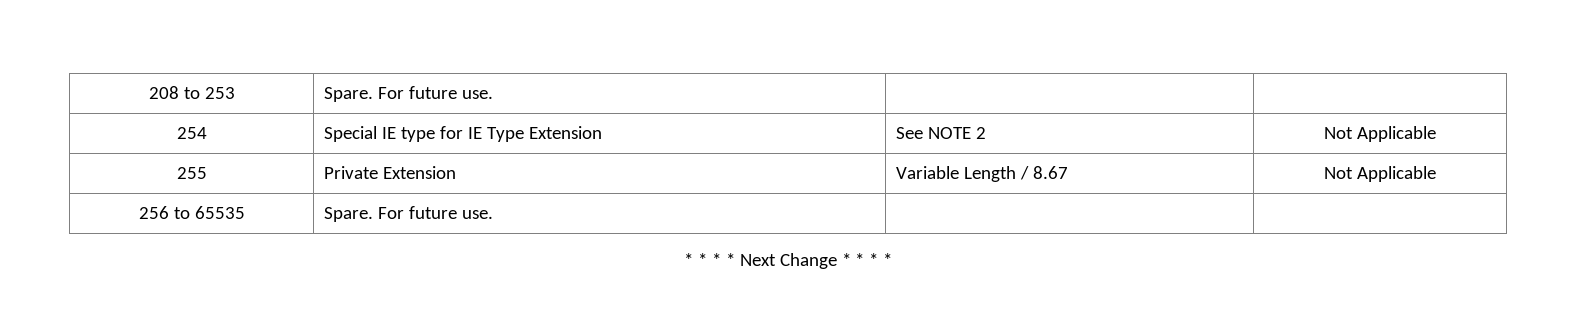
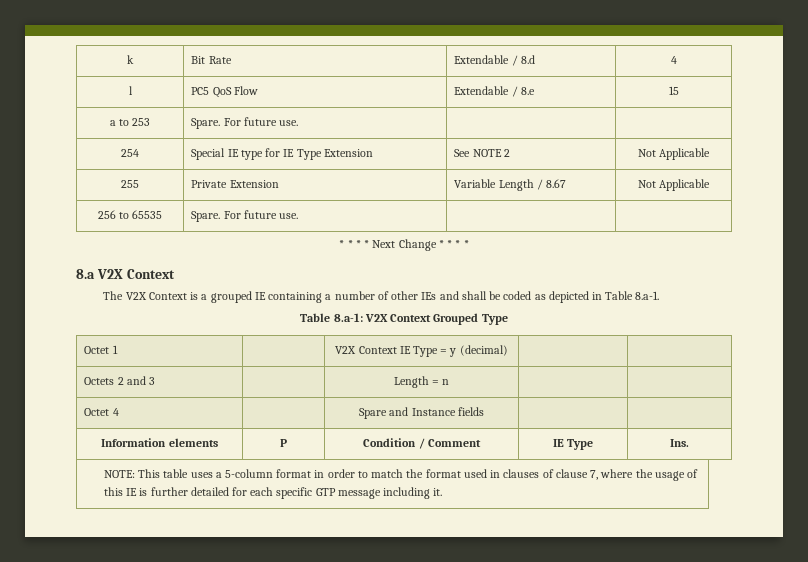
[148,86,179,99] 208 -> [127,55,134,64] [191,56,232,64] [454,55,535,66] [670,56,677,64] [128,86,133,95] [191,86,258,98] [454,86,535,97] [668,86,679,95] [109,120,116,126] k | Bit Rate | Extendable / 8.d | 4 // l | PC5 QoS Flow | Extendable / 8.e | 15 // a
(893, 259) none -> [76,269,175,279] [103,291,660,303] [300,313,508,325] [84,345,118,354] [335,345,508,357] [84,376,156,385] [393,376,450,388] [84,408,119,416] [359,407,484,419] [101,438,218,447] [280,439,287,447] [363,438,481,449] [552,439,594,450] [670,439,689,447] [103,469,699,481] [103,487,443,499] // 8.a V2X Context // The V2X Context is a grouped IE containing a number of other IEs and shall be coded as depicted in Table 8.a-1. // Table 8.a-1: V2X Context Grouped Type // Octet 1 | | V2X Context IE Type = y (decimal) | | // Octets 2 and 3 | | Length = n | | // Octet 4 | | Spare and Instance fields | | // Information elements | P | Condition / Comment | IE Type | Ins. // NOTE: This table uses a 5-column format in order to match the format used in clauses of clause 7, where the usage of this IE is further detailed for each specific GTP message including it.

